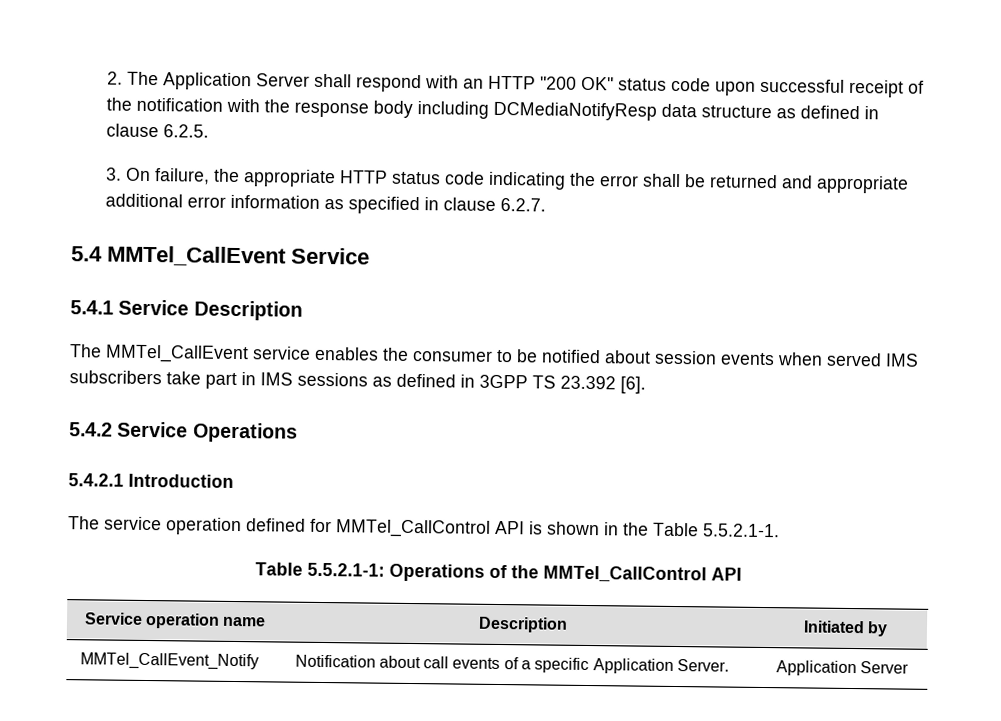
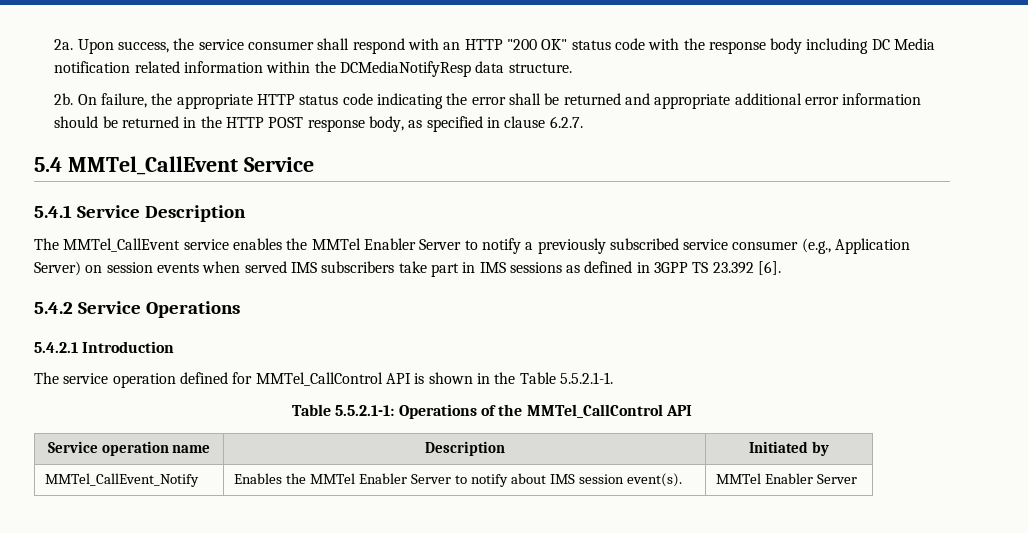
[107,71,311,91] 2. The Application Server -> [54,38,315,54] 2a. Upon success, the service consumer
[715,78,925,98] [106,97,224,112] upon successful receipt of the notification -> (645, 44) none
[493,101,880,121] [106,123,210,138] [106,167,123,181] DCMediaNotifyResp data structure as defined in clause 6.2.5. // 3. -> [871,38,936,50] [54,61,572,77] [54,93,74,105] DC Media notification related information within the DCMediaNotifyResp data structure. // 2b.
(321, 201) none -> [54,116,404,132] should be returned in the HTTP POST response body,
[412,349,651,364] consumer to be notified about -> [311,238,911,254] [34,261,103,276] MMTel Enabler Server to notify a previously subscribed service consumer (e.g., Application Server) on
[294,654,730,674] [775,660,857,677] Notification about call events of a specific Application Server. | Application -> [234,473,682,487] [716,473,814,484] Enables the MMTel Enabler Server to notify about IMS session event(s). | MMTel Enabler

